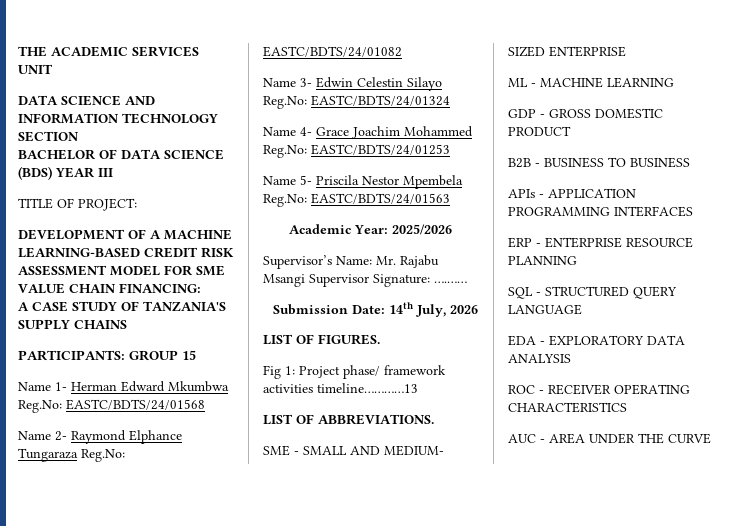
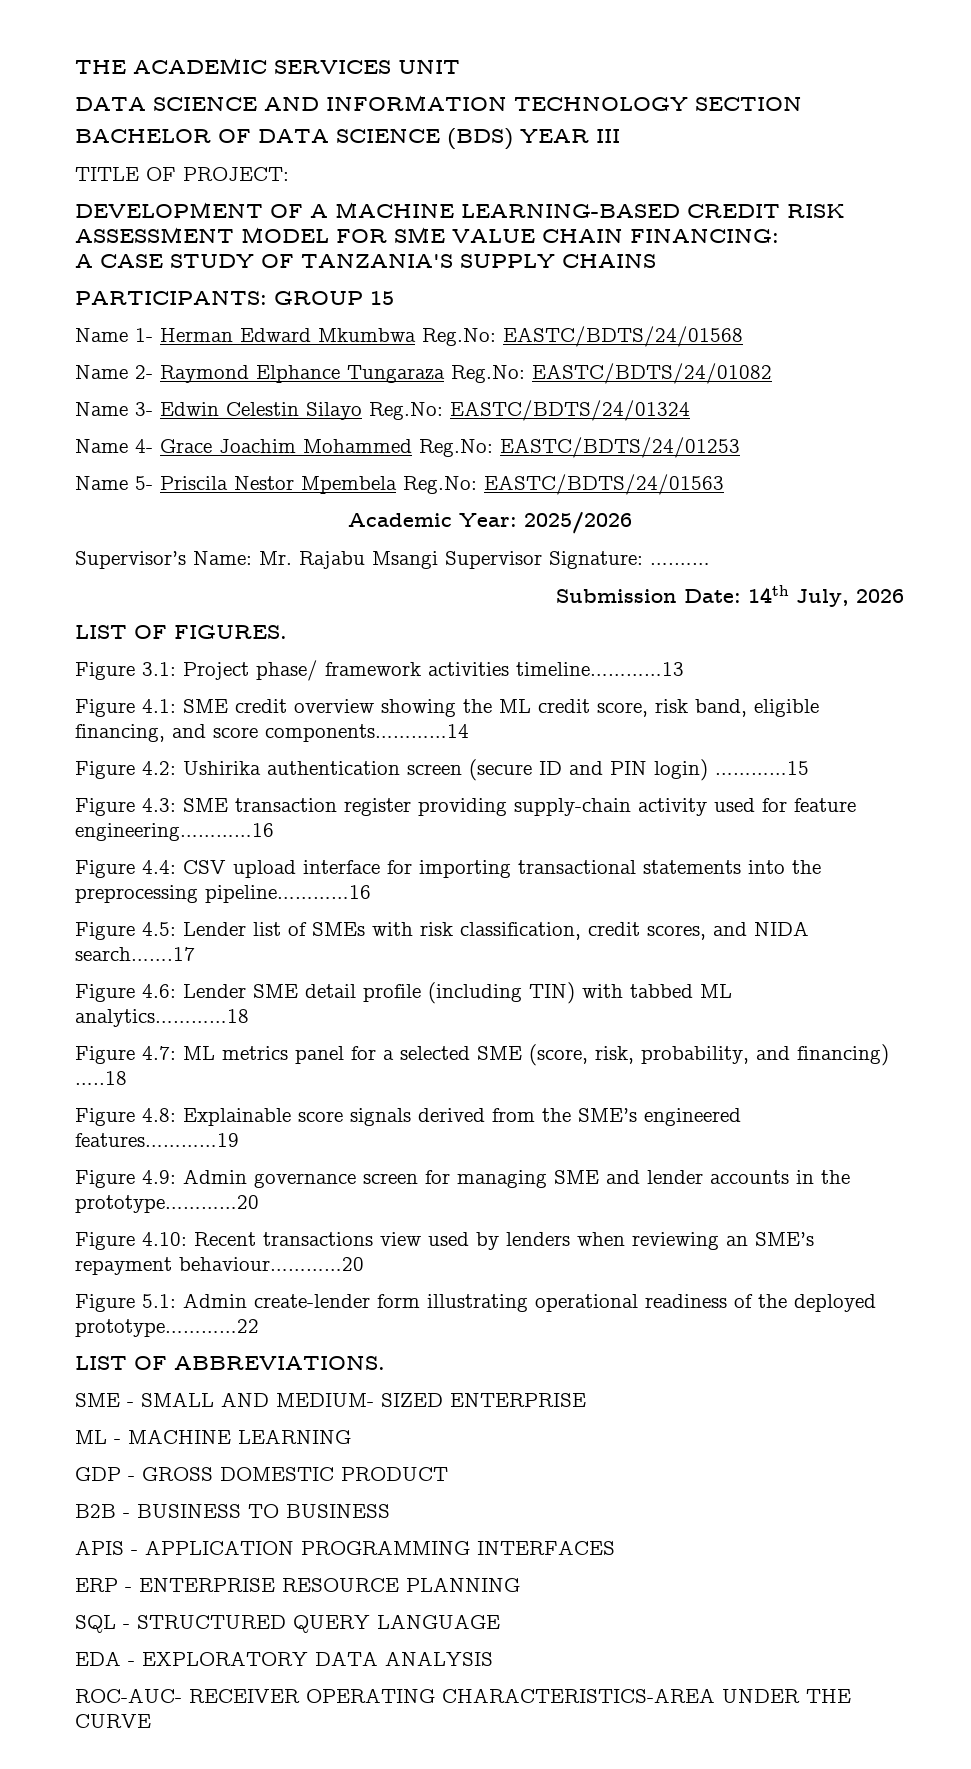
[263,365,295,379] Fig 1: -> [75,662,176,680] Figure 3.1:
(418, 388) none -> [75,699,819,717] [75,724,469,742] [75,759,809,781] [75,798,856,816] [75,823,274,841] [75,860,821,878] [75,885,371,903] [75,921,809,940] [75,947,195,961] [75,982,732,1004] [75,1009,249,1027] [75,1044,889,1066] [75,1071,127,1085] [75,1108,741,1126] [75,1133,239,1147] [75,1169,850,1188] [75,1195,259,1213] [75,1232,814,1250] [75,1257,364,1275] [75,1293,876,1312] [75,1319,259,1337] // Figure 4.1: SME credit overview showing the ML credit score, risk band, eligible financing, and score components…………14 // Figure 4.2: Ushirika authentication screen (secure ID and PIN login) …………15 // Figure 4.3: SME transaction register providing supply-chain activity used for feature engineering…………16 // Figure 4.4: CSV upload interface for importing transactional statements into the preprocessing pipeline…………16 // Figure 4.5: Lender list of SMEs with risk classification, credit scores, and NIDA search…….17 // Figure 4.6: Lender SME detail profile (including TIN) with tabbed ML analytics…………18 // Figure 4.7: ML metrics panel for a selected SME (score, risk, probability, and financing) …..18 // Figure 4.8: Explainable score signals derived from the SME’s engineered features…………19 // Figure 4.9: Admin governance screen for managing SME and lender accounts in the prototype…………20 // Figure 4.10: Recent transactions view used by lenders when reviewing an SME’s repayment behaviour…………20 // Figure 5.1: Admin create-lender form illustrating operational readiness of the deployed prototype…………22
[508,189,535,198] APIs -> [75,1540,124,1555] APIS
[508,384,690,395] [508,402,627,413] [508,433,585,444] ROC - RECEIVER OPERATING CHARACTERISTICS // AUC - AREA -> [75,1688,715,1703] ROC-AUC- RECEIVER OPERATING CHARACTERISTICS-AREA

